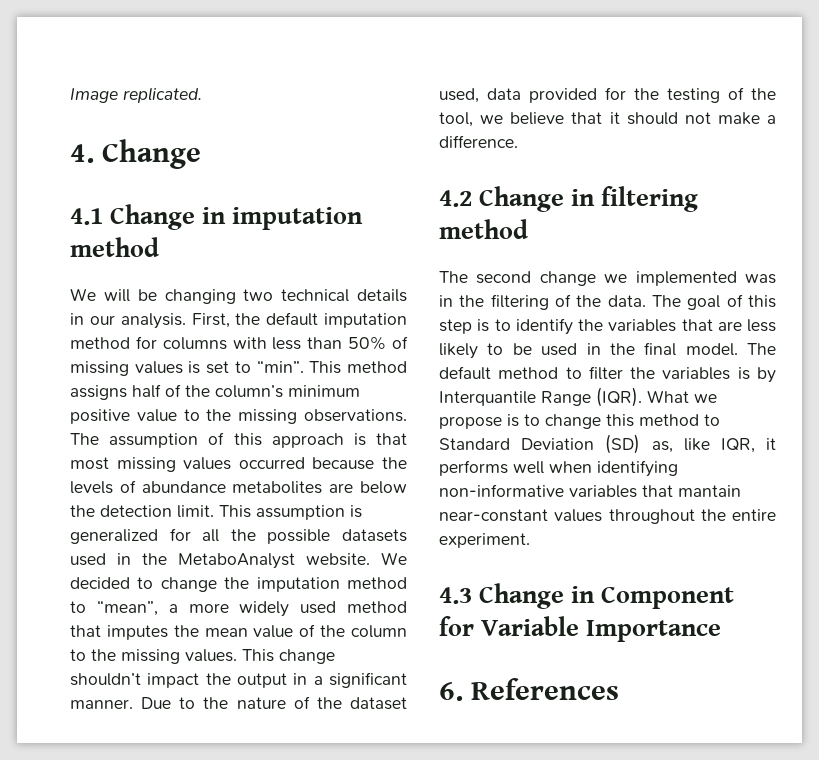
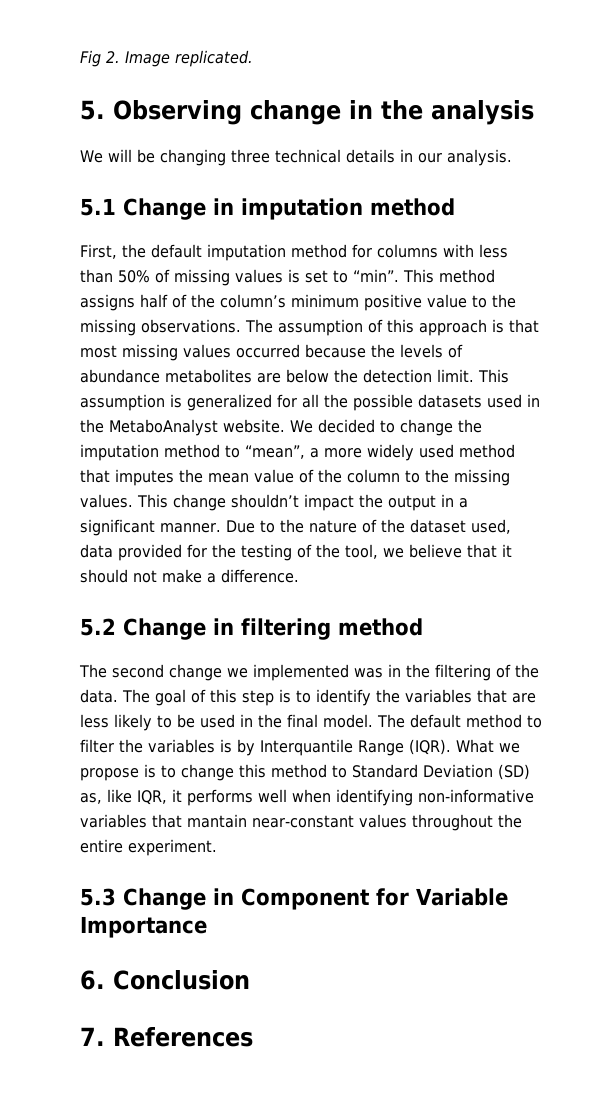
(70, 95) none -> [80,50,120,67] Fig 2.
[70,139,202,169] [70,204,364,230] [70,237,159,257] [70,288,407,304] [70,313,186,329] 4. Change // 4.1 Change in imputation method // We will be changing two technical details in our analysis. -> [80,100,534,125] [80,149,512,166] [80,198,455,220] 5. Observing change in the analysis // We will be changing three technical details in our analysis. // 5.1 Change in imputation method //
[439,190,472,207] 4.2 -> [80,618,116,636] 5.2
[439,587,472,604] 4.3 -> [80,888,116,906] 5.3
(463, 691) none -> [113,970,250,990] [80,1027,105,1046] Conclusion // 7.

